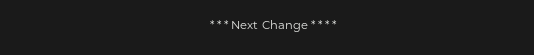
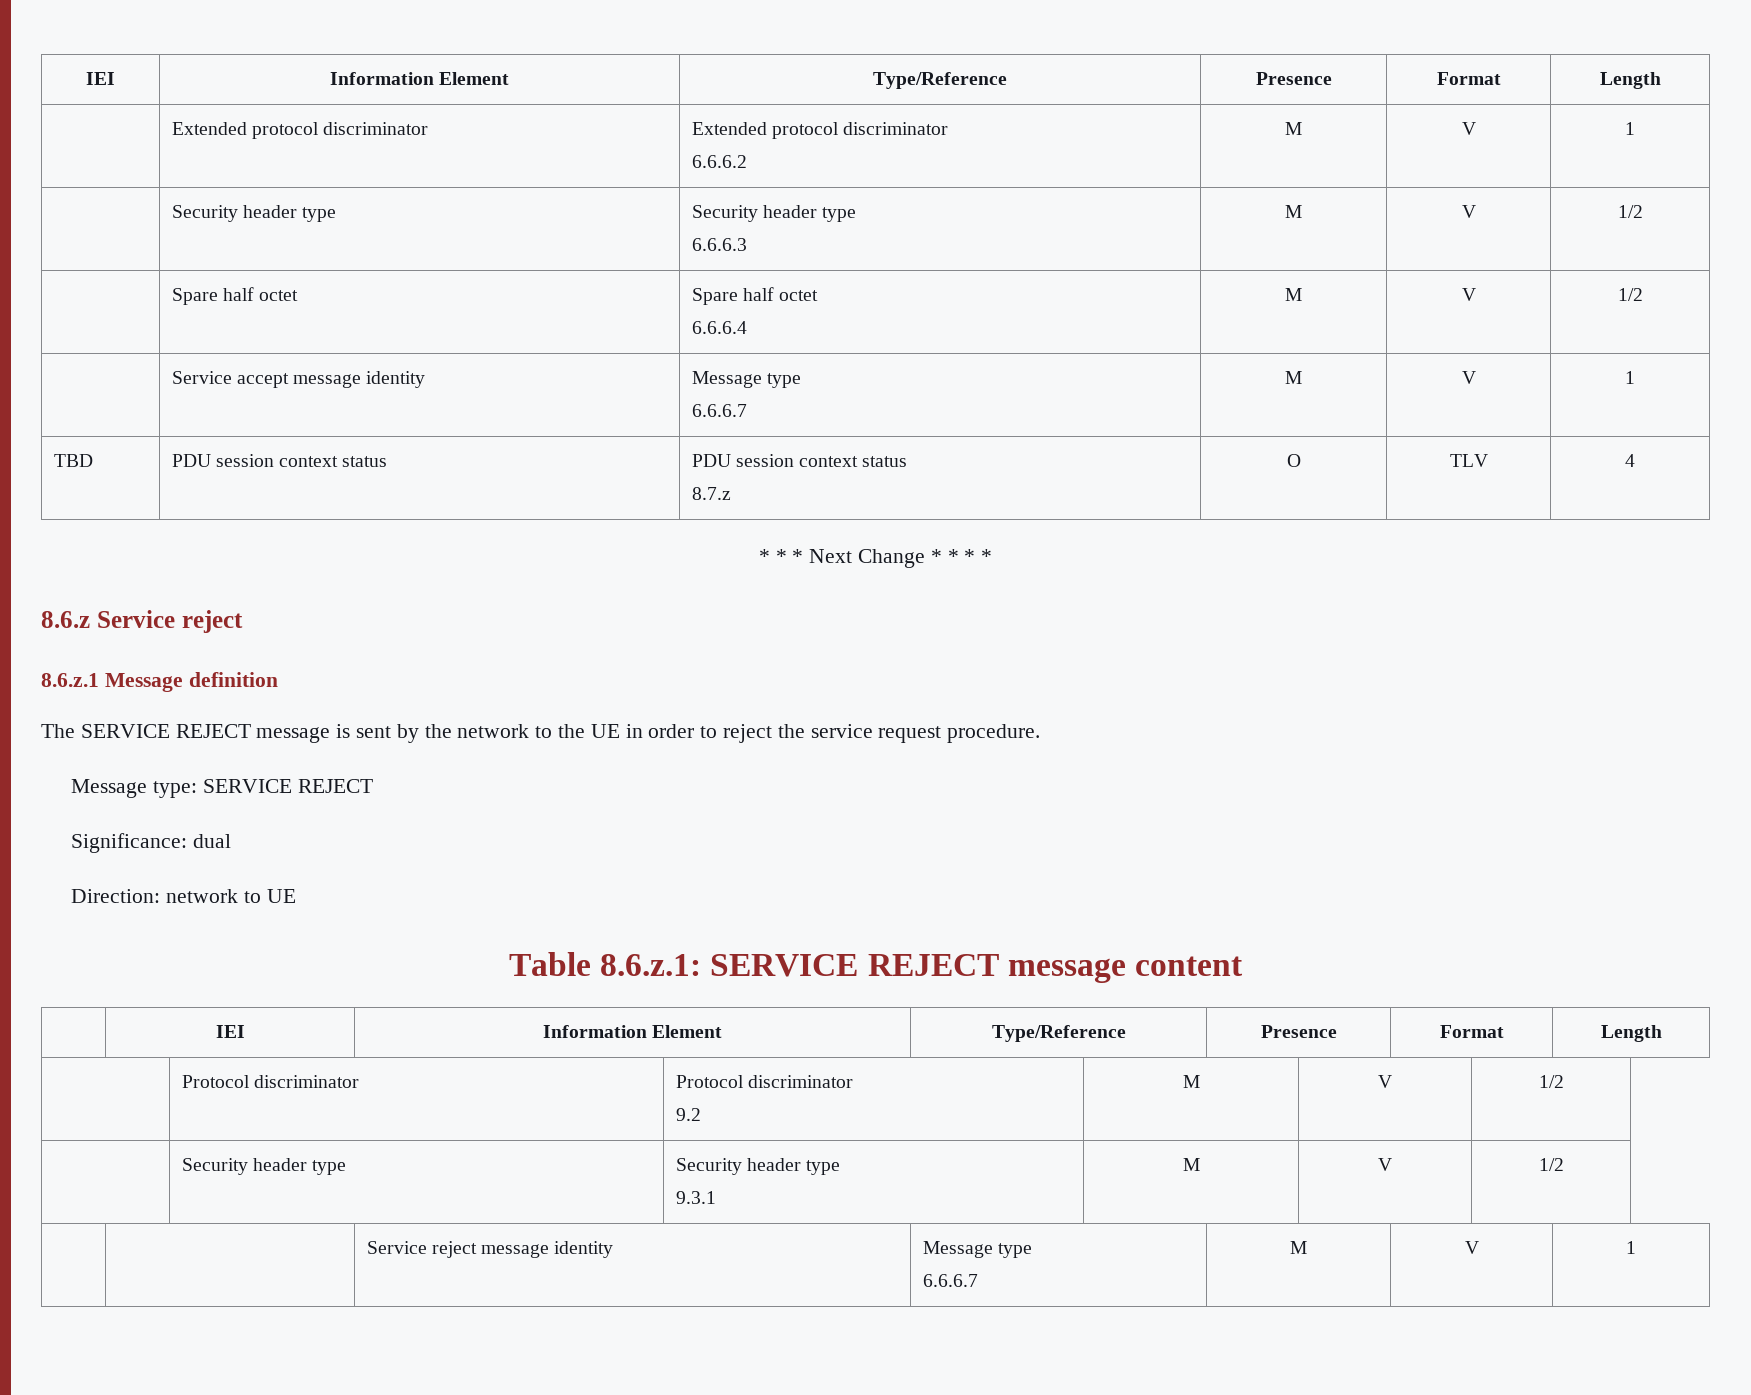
(210, 24) none -> [86,72,115,85] [329,72,510,85] [873,72,1007,89] [1255,72,1332,85] [1436,72,1501,85] [1599,72,1661,89] [171,122,429,139] [691,122,949,139] [691,155,747,168] [1285,122,1302,135] [1461,122,1476,135] [1625,122,1635,135] [171,205,337,222] [691,205,857,222] [691,238,747,251] [1285,205,1302,218] [1461,205,1476,218] [1617,205,1643,218] [171,287,299,305] [691,287,819,305] [691,321,747,334] [1285,288,1302,301] [1461,288,1476,301] [1617,288,1643,301] [171,371,426,388] [691,371,801,388] [691,404,747,417] [1285,371,1302,384] [1461,371,1476,384] [1625,371,1635,384] [53,454,93,467] [171,454,388,467] [691,454,908,467] [691,487,731,500] [1286,454,1301,467] [1449,454,1488,467] [1625,454,1635,467] IEI | Information Element | Type/Reference | Presence | Format | Length // | Extended protocol discriminator | Extended protocol discriminator // 6.6.6.2 | M | V | 1 // | Security header type | Security header type // 6.6.6.3 | M | V | 1/2 // | Spare half octet | Spare half octet // 6.6.6.4 | M | V | 1/2 // | Service accept message identity | Message type // 6.6.6.7 | M | V | 1 // TBD | PDU session context status | PDU session context status // 8.7.z | O | TLV | 4 //
(337, 24) none -> [41,610,243,633] [41,672,278,692] [41,724,1041,743] [71,779,373,798] [71,833,232,853] [71,889,296,903] [509,952,1243,983] [215,1025,245,1038] [542,1025,723,1038] [991,1025,1126,1042] [1260,1025,1337,1038] [1439,1025,1504,1038] [1600,1025,1662,1042] [181,1075,359,1088] [675,1075,853,1088] [675,1108,701,1121] [1182,1075,1200,1088] [1378,1075,1392,1088] [1538,1075,1564,1088] [181,1158,347,1175] [675,1158,841,1175] [675,1191,716,1204] [1182,1158,1200,1171] [1378,1158,1392,1171] [1538,1158,1564,1171] [366,1241,614,1258] [922,1241,1032,1258] [922,1274,978,1287] [1290,1241,1307,1254] [1464,1241,1479,1254] [1626,1241,1636,1254] // 8.6.z Service reject // 8.6.z.1 Message definition // The SERVICE REJECT message is sent by the network to the UE in order to reject the service request procedure. // Message type: SERVICE REJECT // Significance: dual // Direction: network to UE // Table 8.6.z.1: SERVICE REJECT message content // | IEI | Information Element | Type/Reference | Presence | Format | Length // | Protocol discriminator | Protocol discriminator // 9.2 | M | V | 1/2 // | Security header type | Security header type // 9.3.1 | M | V | 1/2 // | | Service reject message identity | Message type // 6.6.6.7 | M | V | 1

